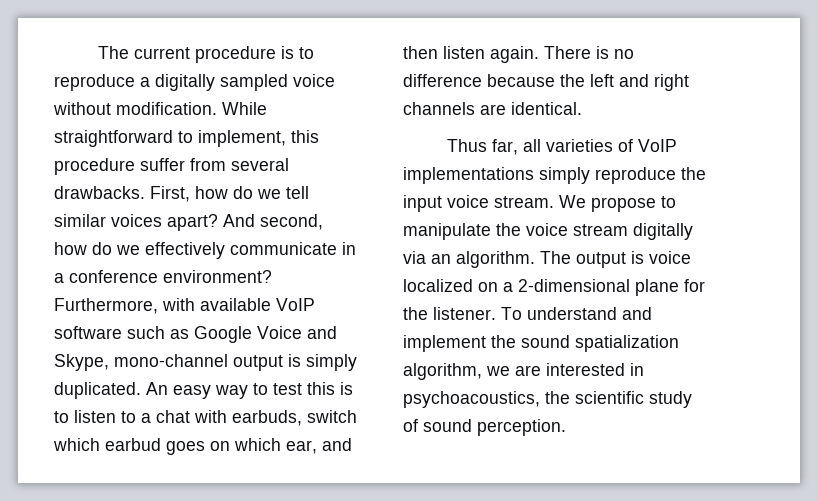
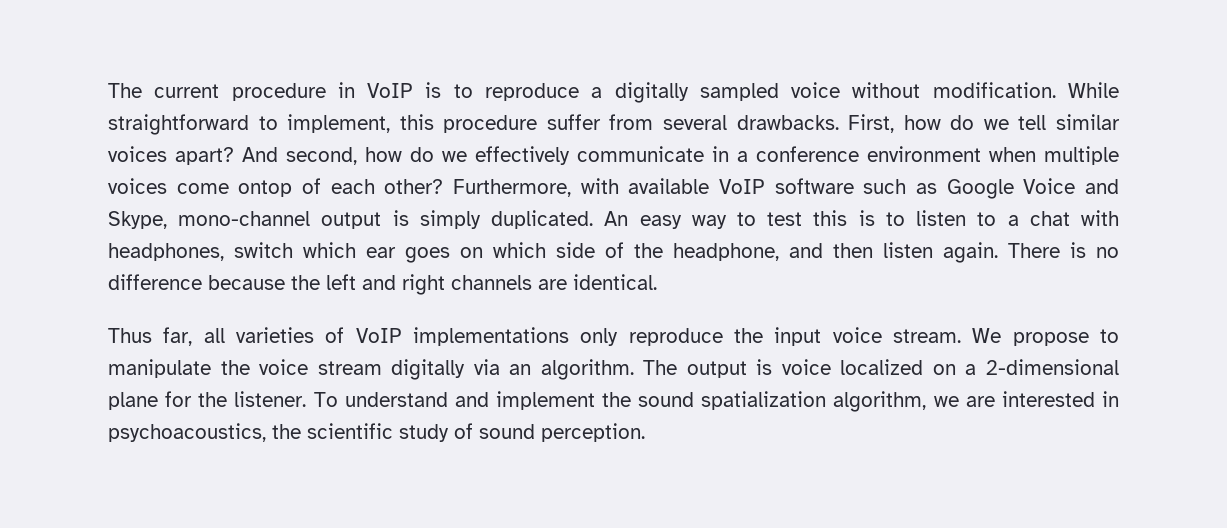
(276, 54) none -> [337,82,414,98] in VoIP
[163,270,272,283] environment? -> [867,146,1119,165] [108,178,444,197] environment when multiple voices come ontop of each other?
[232,410,302,426] earbuds, -> [108,243,224,261] headphones,
[105,438,161,451] earbud -> [366,247,396,258] ear
[286,440,317,454] ear, -> [556,242,779,261] side of the headphone,
[539,167,590,184] simply -> [580,328,619,346] only

